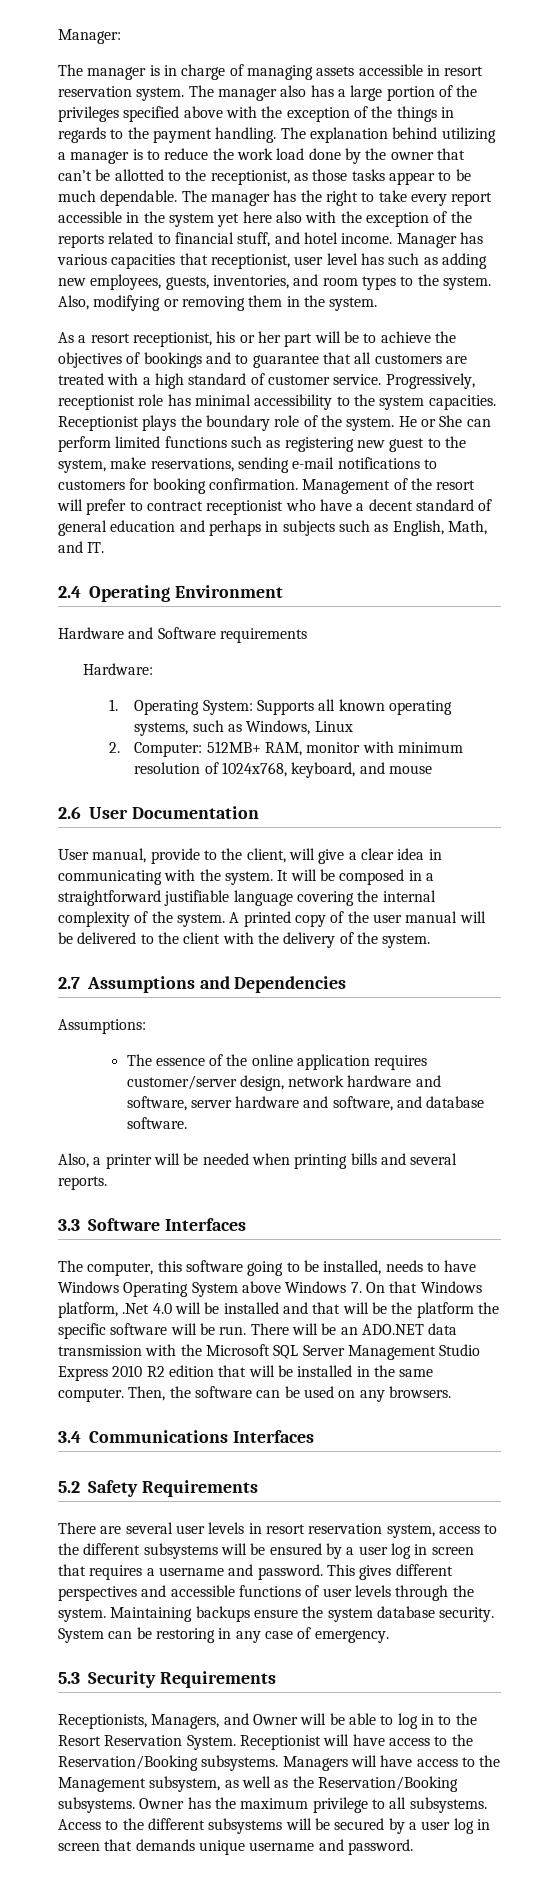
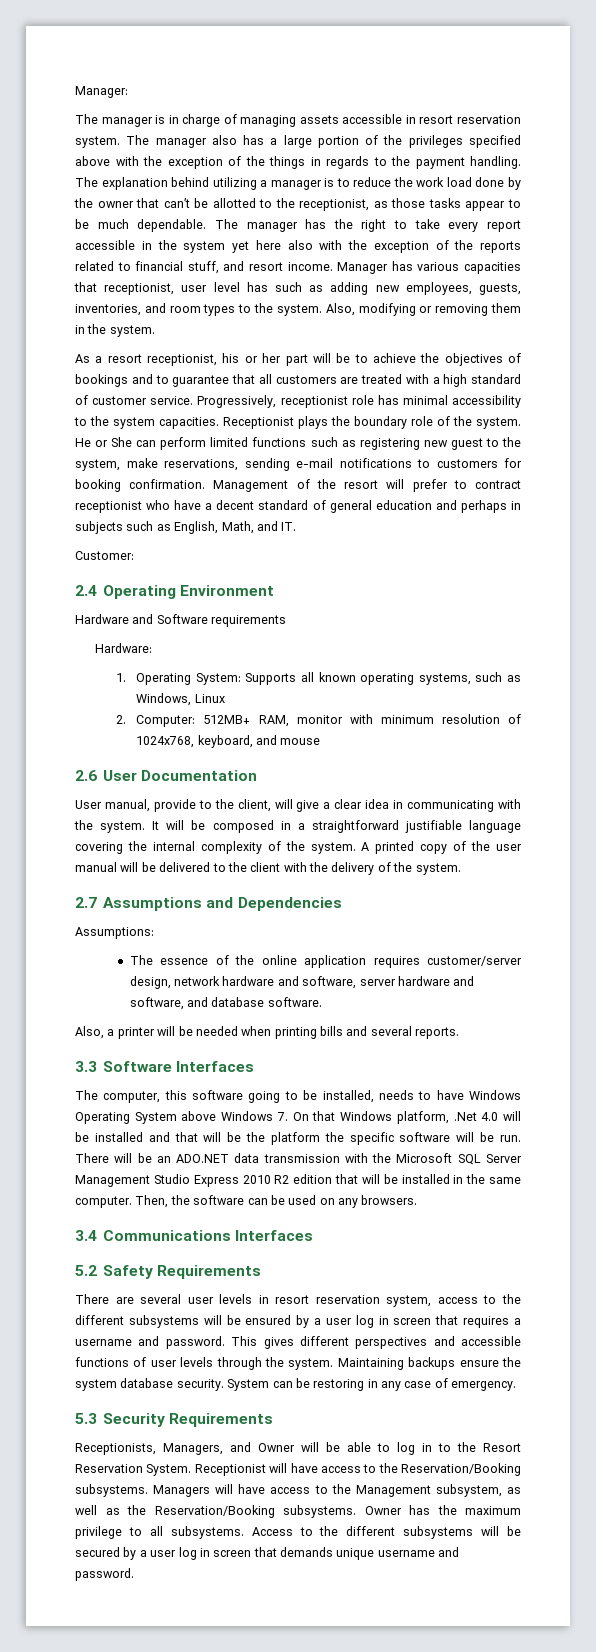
[303,232,338,244] hotel -> [249,262,283,271] resort
(105, 547) none -> [75,551,134,560] // Customer:

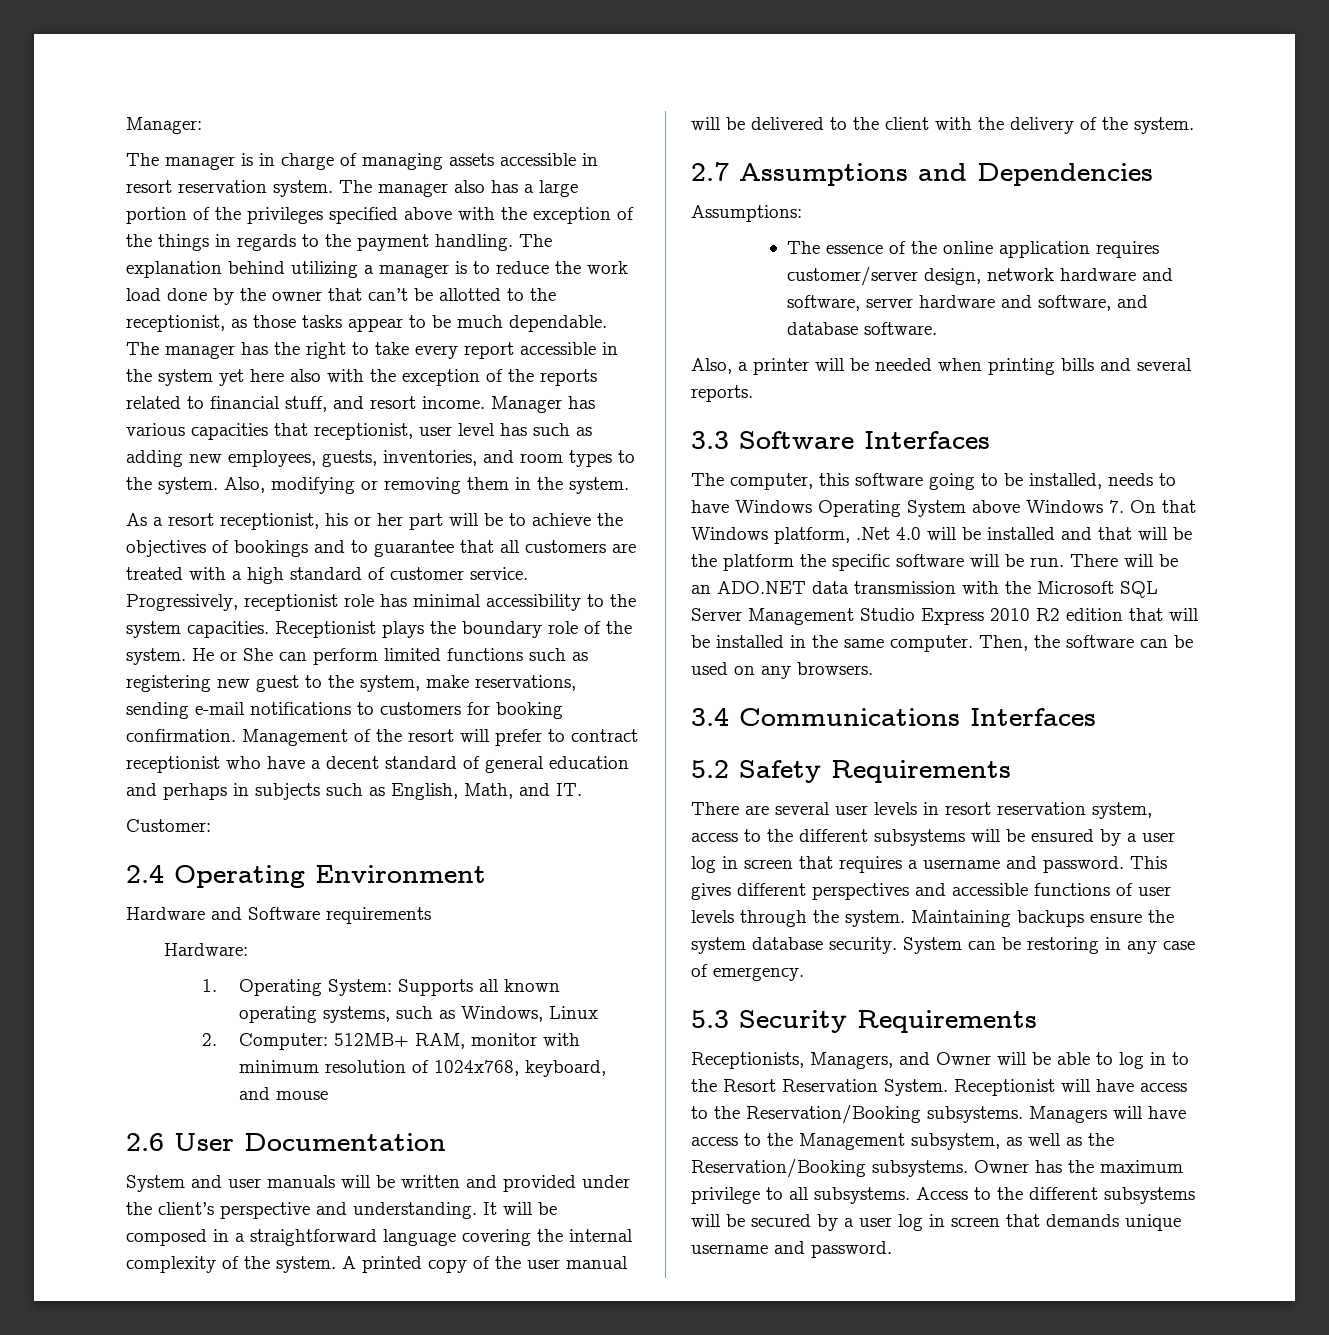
[75,799,521,812] [74,820,146,833] User manual, provide to the client, will give a clear idea in communicating with the system. -> [126,1175,630,1192] [126,1202,477,1219] System and user manuals will be written and provided under the client’s perspective and understanding.
[404,820,462,833] justifiable -> (377, 1237) none

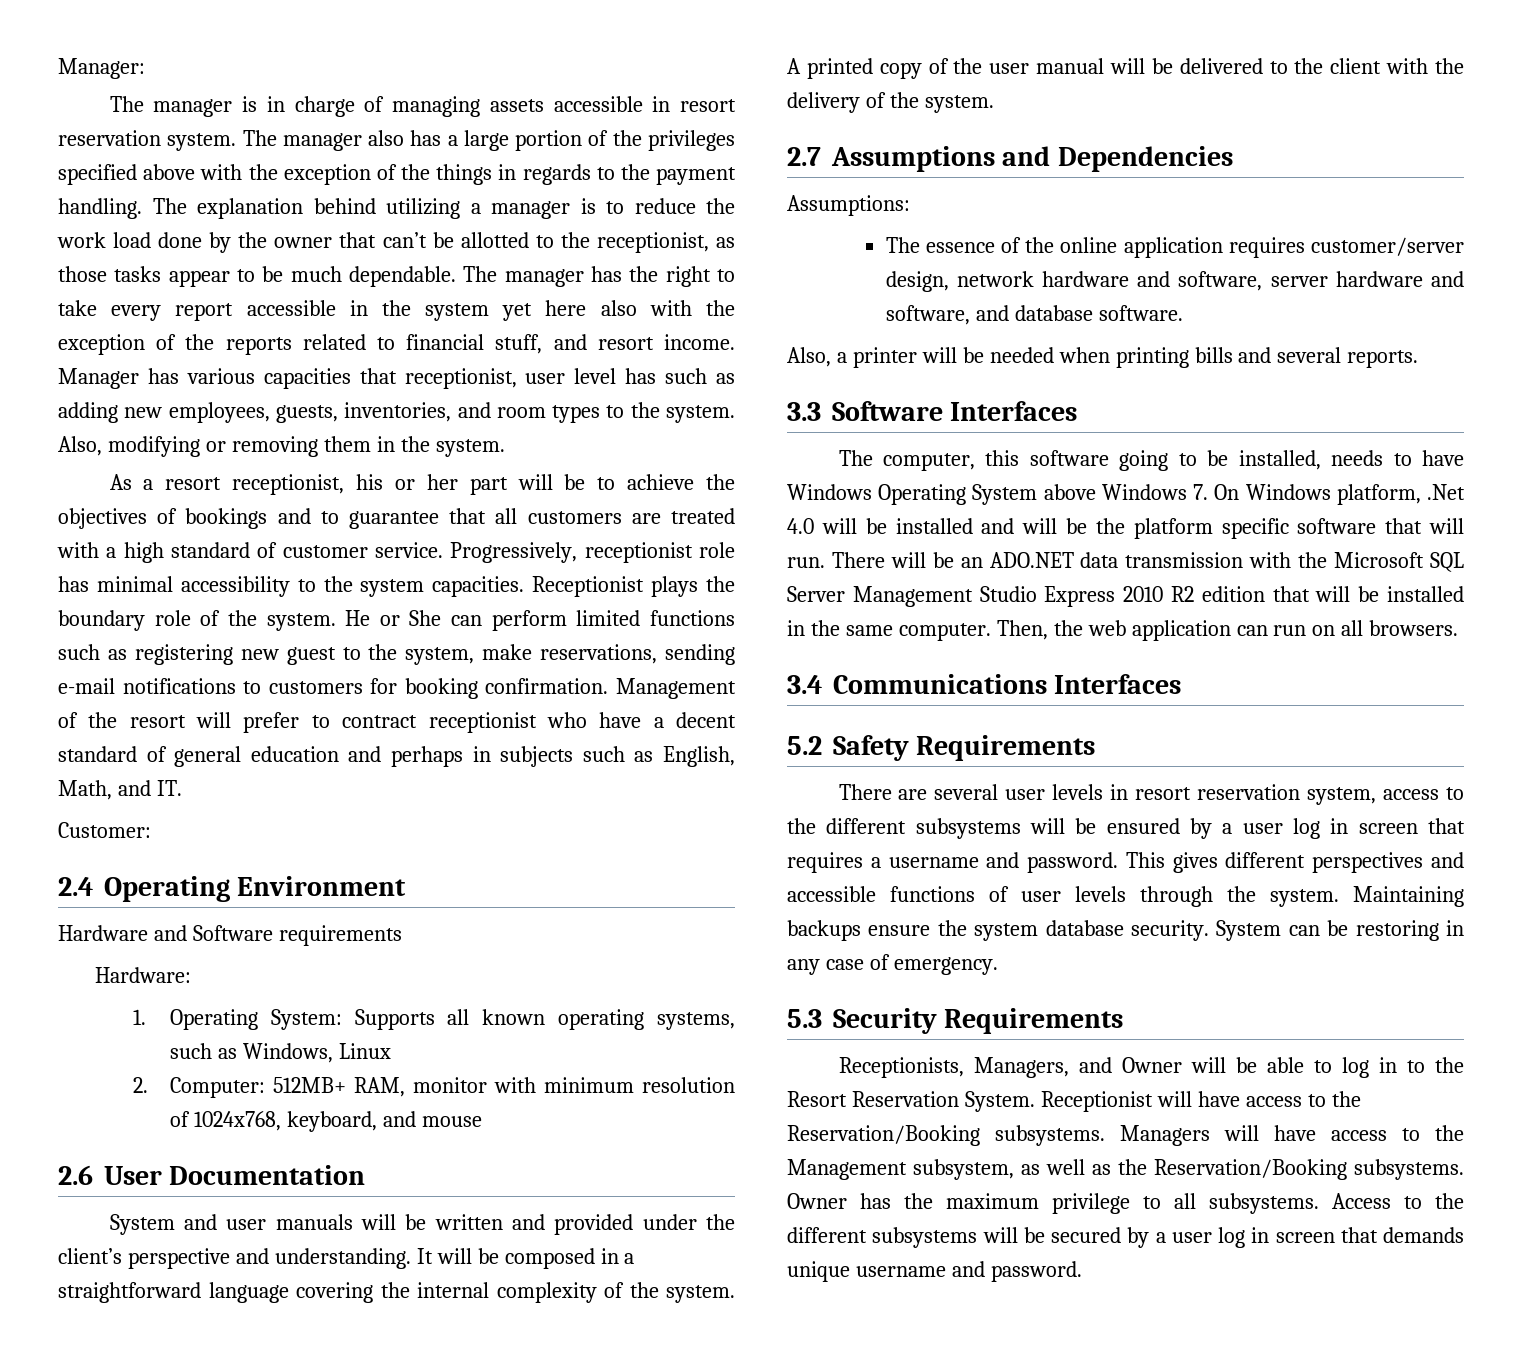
[1162,500,1196,513] that -> (1240, 492) none
[1098,527,1132,540] that -> (1015, 526) none
[800,554,826,567] the -> (1213, 528) none
[970,554,1024,567] will be -> [1385,518,1464,534] that will
[1066,635,1193,648] [691,662,791,679] software can be used on any -> [1087,620,1364,641] web application can run on all

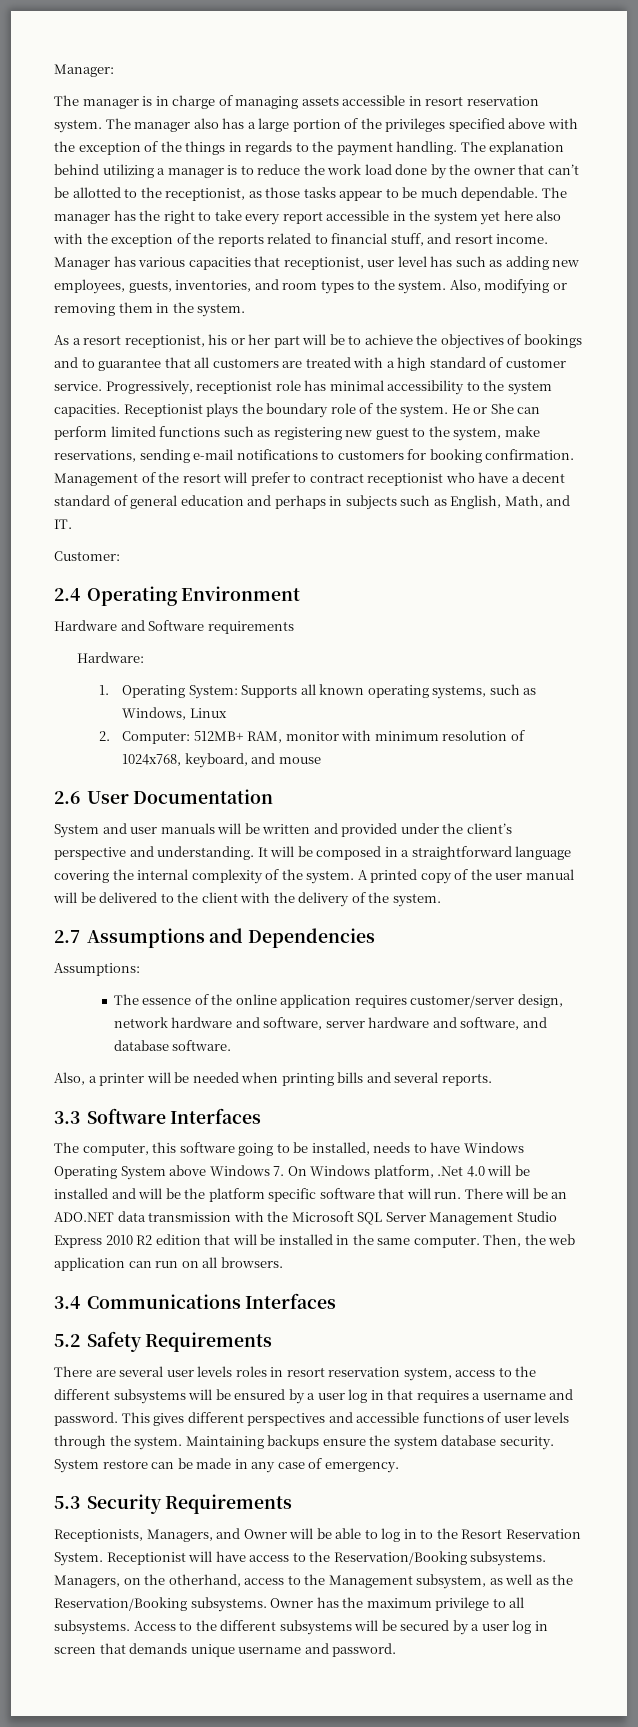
(1104, 792) none -> [235,1366,267,1377] roles
[1358,823,1418,834] screen -> (384, 1395) none
(1282, 930) none -> [102,1459,148,1469] restore
[1355,920,1439,941] restoring -> [196,1458,232,1469] made
[1120,1125,1316,1146] Managers will have -> [54,1574,241,1588] Managers, on the otherhand,

